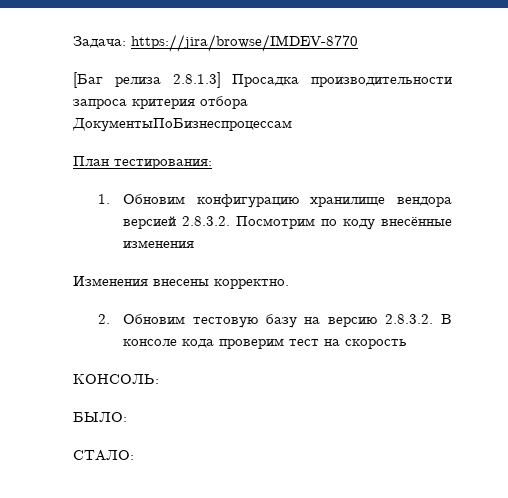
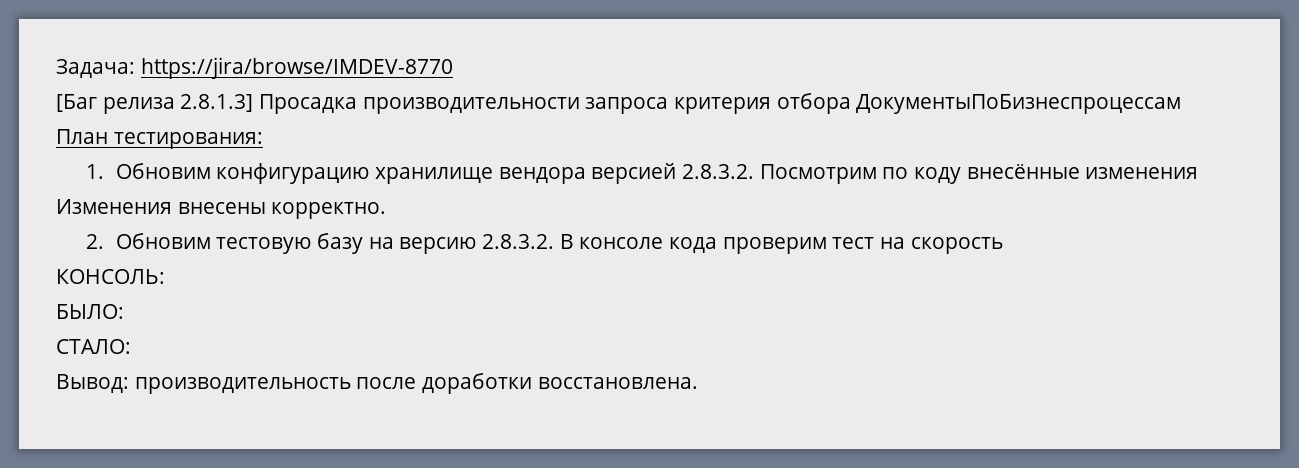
(134, 455) none -> [56,373,698,394] // Вывод: производительность после доработки восстановлена.

